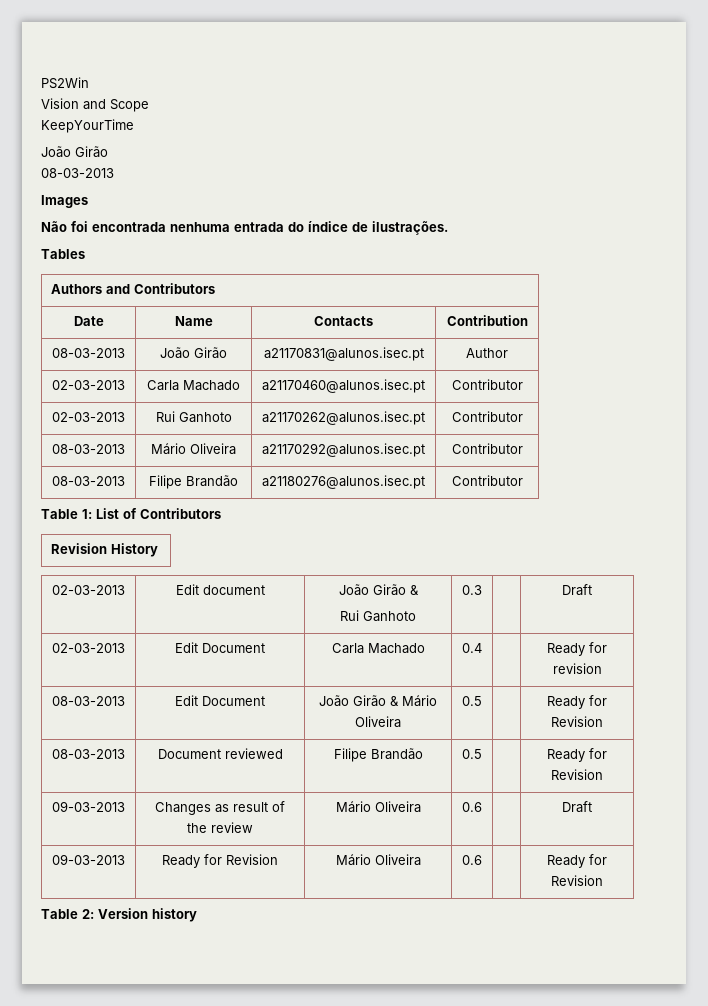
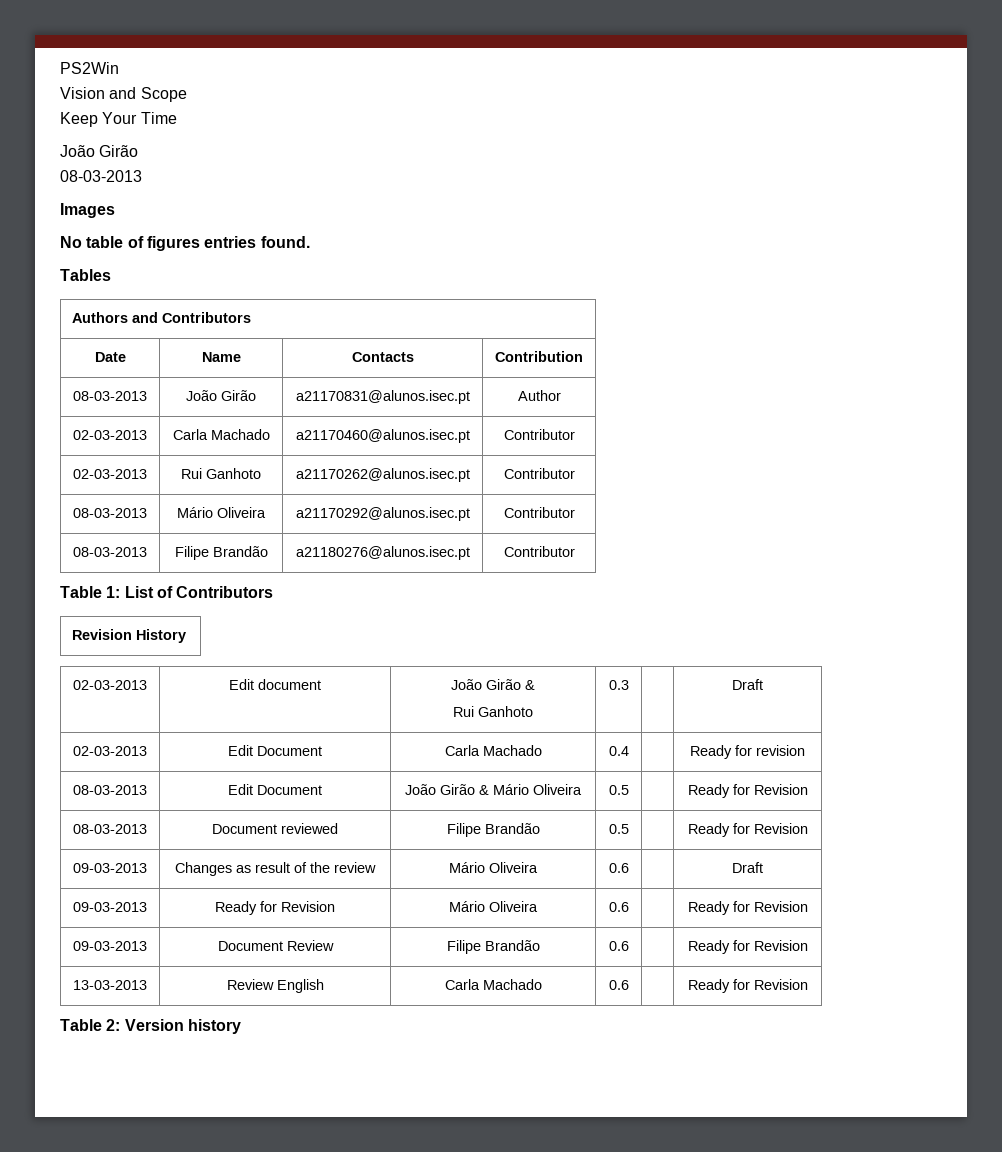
[41,119,134,133] KeepYourTime -> [60,112,177,127] Keep Your Time
[41,221,448,235] Não foi encontrada nenhuma entrada do índice de ilustrações. -> [60,236,310,251] No table of figures entries found.
(603, 880) none -> [73,941,147,951] [217,940,334,951] [446,940,540,954] [608,941,629,951] [687,940,808,954] [73,980,147,990] [226,979,324,993] [444,979,542,990] [608,980,629,990] [687,979,808,993] // 09-03-2013 | Document Review | Filipe Brandão | 0.6 | | Ready for Revision // 13-03-2013 | Review English | Carla Machado | 0.6 | | Ready for Revision

